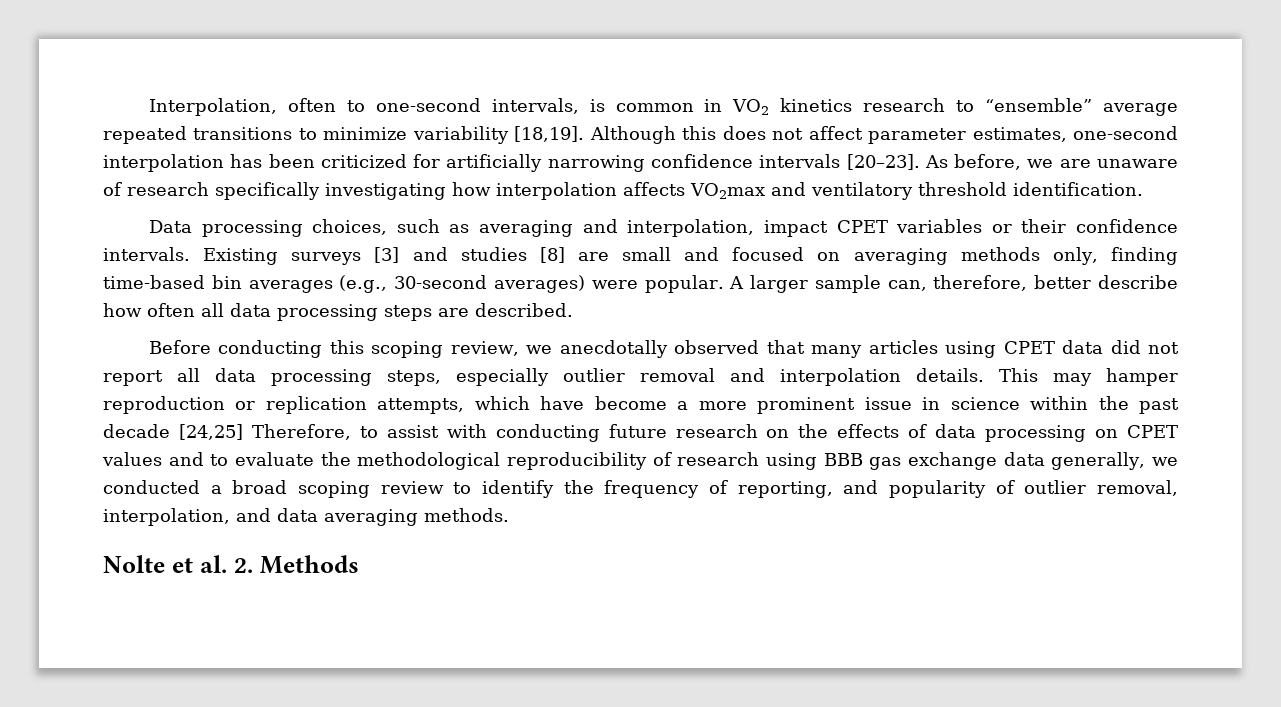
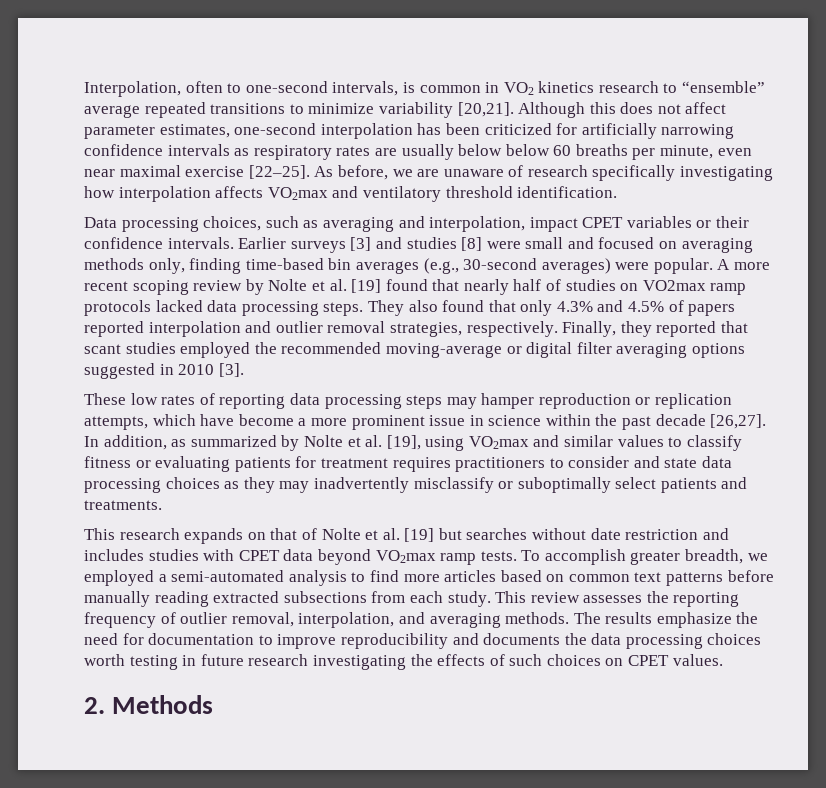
[514,126,585,142] [18,19]. -> [457,102,514,117] [20,21].
[846,154,920,170] [20–23]. -> [234,144,752,160] [84,165,310,179] as respiratory rates are usually below below 60 breaths per minute, even near maximal exercise [22–25].
[203,248,279,265] Existing -> [238,237,287,249] Earlier
[577,252,609,261] are -> [486,241,521,249] were
[750,275,1179,293] [103,303,573,321] [148,340,1179,358] [103,368,1038,386] larger sample can, therefore, better describe how often all data processing steps are described. // Before conducting this scoping review, we anecdotally observed that many articles using CPET data did not report all data processing steps, especially outlier removal and interpolation details. This -> [734,262,771,270] [84,279,747,295] [84,300,736,316] [84,321,748,337] [84,342,745,358] [84,363,244,379] [84,393,443,409] more recent scoping review by Nolte et al. [19] found that nearly half of studies on VO2max ramp protocols lacked data processing steps. They also found that only 4.3% and 4.5% of papers reported interpolation and outlier removal strategies, respectively. Finally, they reported that scant studies employed the recommended moving-average or digital filter averaging options suggested in 2010 [3]. // These low rates of reporting data processing steps
[178,424,1178,442] [102,452,1179,470] [103,480,986,498] [24,25] Therefore, to assist with conducting future research on the effects of data processing on CPET values and to evaluate the methodological reproducibility of research using BBB gas exchange data generally, we conducted a broad scoping review to identify the frequency of reporting, and popularity -> [710,414,767,429] [84,435,742,451] [84,456,733,472] [84,477,748,493] [84,500,162,510] [84,528,729,544] [84,549,768,565] [84,570,774,586] [84,591,740,607] [84,612,156,628] [26,27]. In addition, as summarized by Nolte et al. [19], using VO2max and similar values to classify fitness or evaluating patients for treatment requires practitioners to consider and state data processing choices as they may inadvertently misclassify or suboptimally select patients and treatments. // This research expands on that of Nolte et al. [19] but searches without date restriction and includes studies with CPET data beyond VO2max ramp tests. To accomplish greater breadth, we employed a semi-automated analysis to find more articles based on common text patterns before manually reading extracted subsections from each study. This review assesses the reporting frequency
[277,508,318,522] data -> (425, 618) none
[103,555,227,573] // Nolte et al. -> [573,612,759,628] [84,633,762,649] [84,654,723,670] The results emphasize the need for documentation to improve reproducibility and documents the data processing choices worth testing in future research investigating the effects of such choices on CPET values. //

